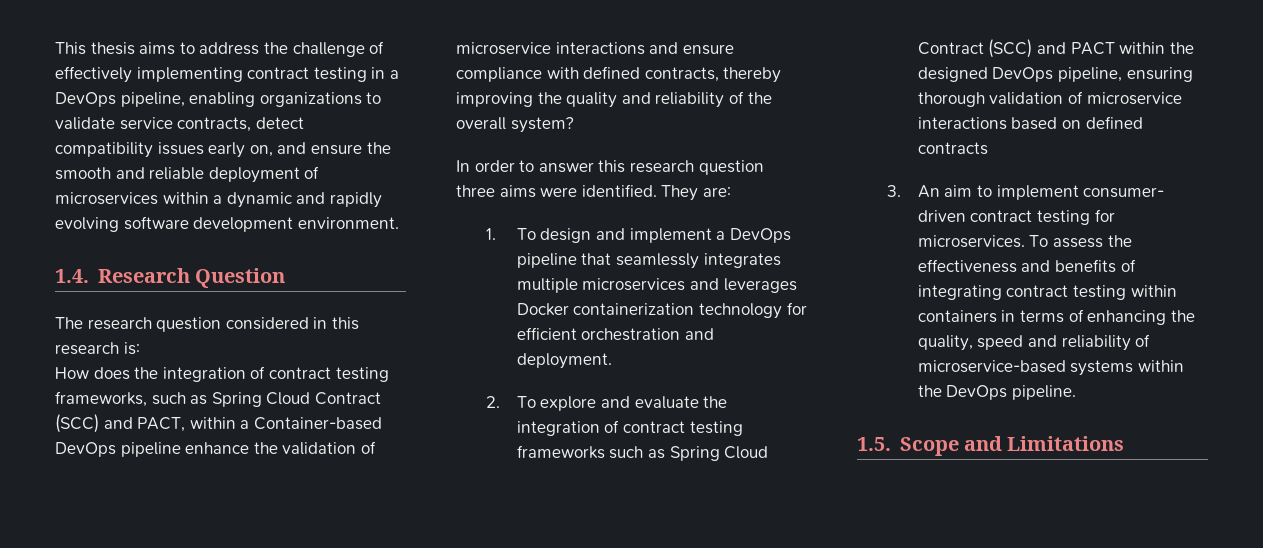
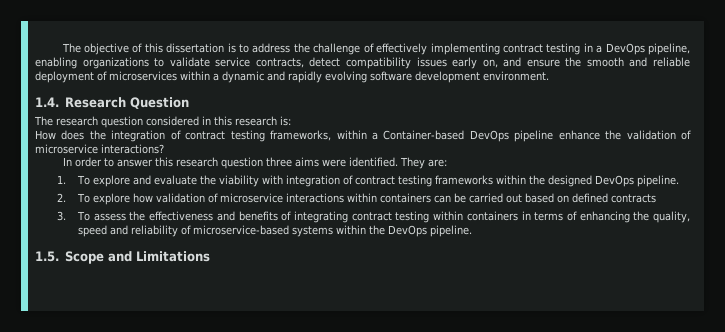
[55,42,176,55] This thesis aims -> [61,43,236,55] The objective of this dissertation is
[151,392,381,407] [55,414,186,433] such as Spring Cloud Contract (SCC) and PACT, -> (332, 135) none
[555,42,734,55] [456,66,782,83] [456,91,772,108] [456,117,574,133] interactions and ensure compliance with defined contracts, thereby improving the quality and reliability of the overall system? -> [101,144,164,154] interactions?
[540,228,791,243] [516,253,781,269] [516,278,797,293] [516,302,807,319] [516,327,715,341] [516,353,612,369] [486,396,536,408] design and implement a DevOps pipeline that seamlessly integrates multiple microservices and leverages Docker containerization technology for efficient orchestration and deployment. // 2. To -> (91, 180) none
(728, 402) none -> [219,175,284,187] viability with
[609,446,769,461] [917,39,1194,58] [917,67,1193,82] [917,91,1182,107] [917,117,1007,130] such as Spring Cloud Contract (SCC) and PACT within the designed DevOps pipeline, ensuring thorough validation of microservice interactions -> [496,175,680,187] [56,193,523,205] within the designed DevOps pipeline. // 2. To explore how validation of microservice interactions within containers can be carried out
[917,185,1165,200] [917,209,1115,225] [917,235,1025,248] An aim to implement consumer- driven contract testing for microservices. -> (66, 216) none

